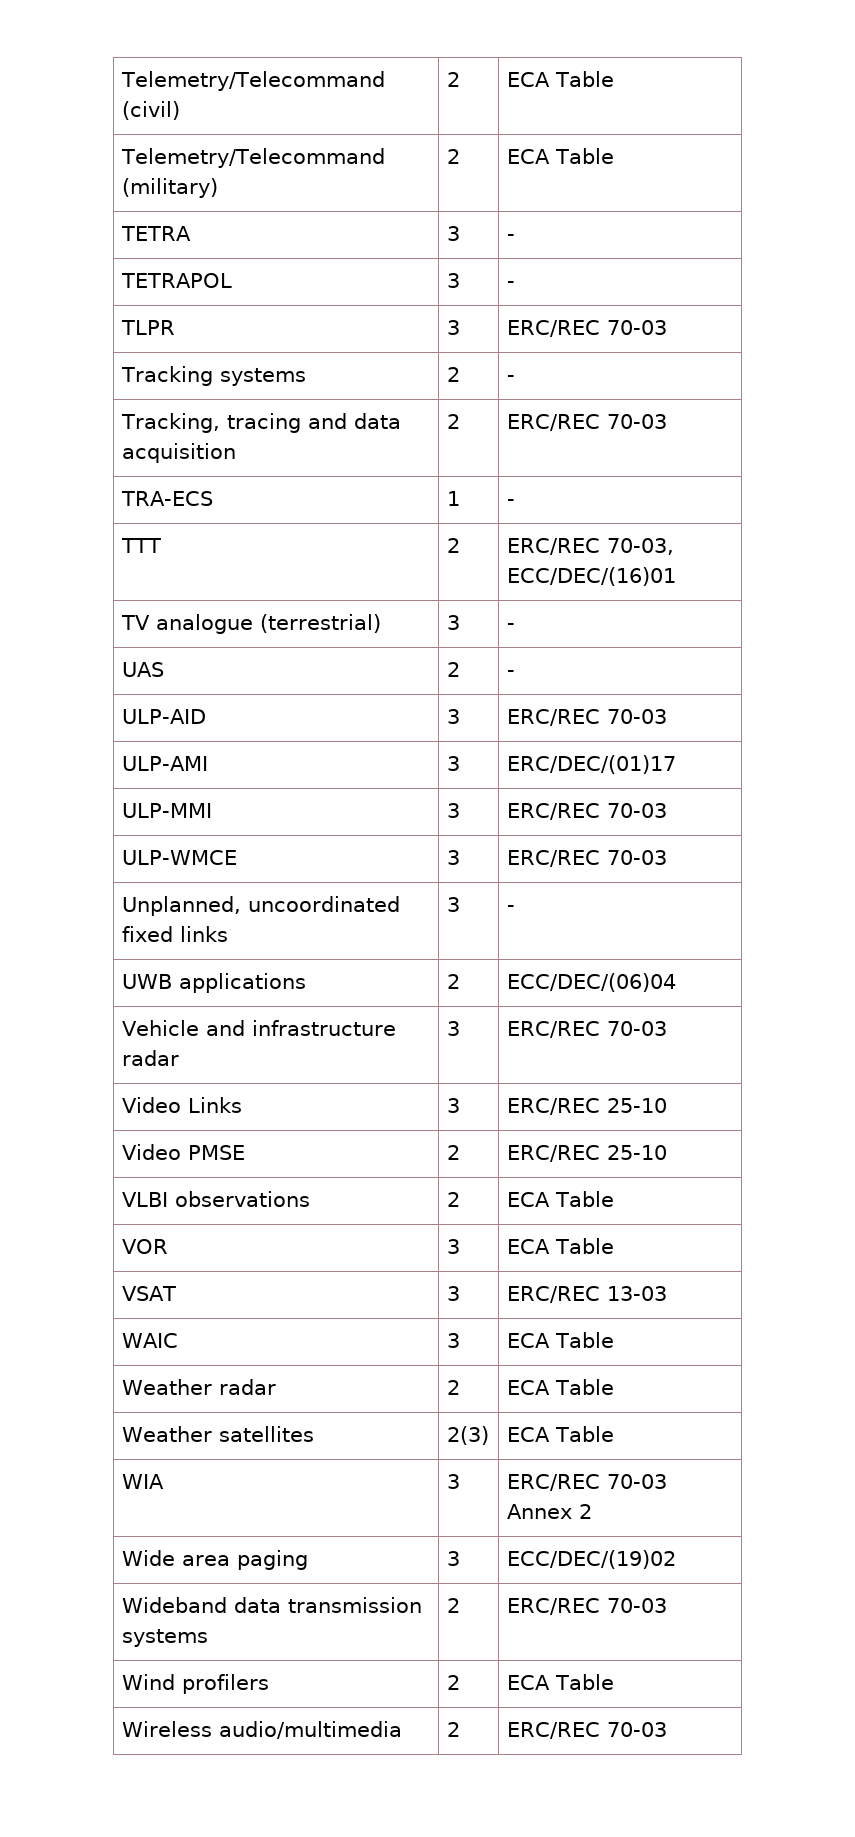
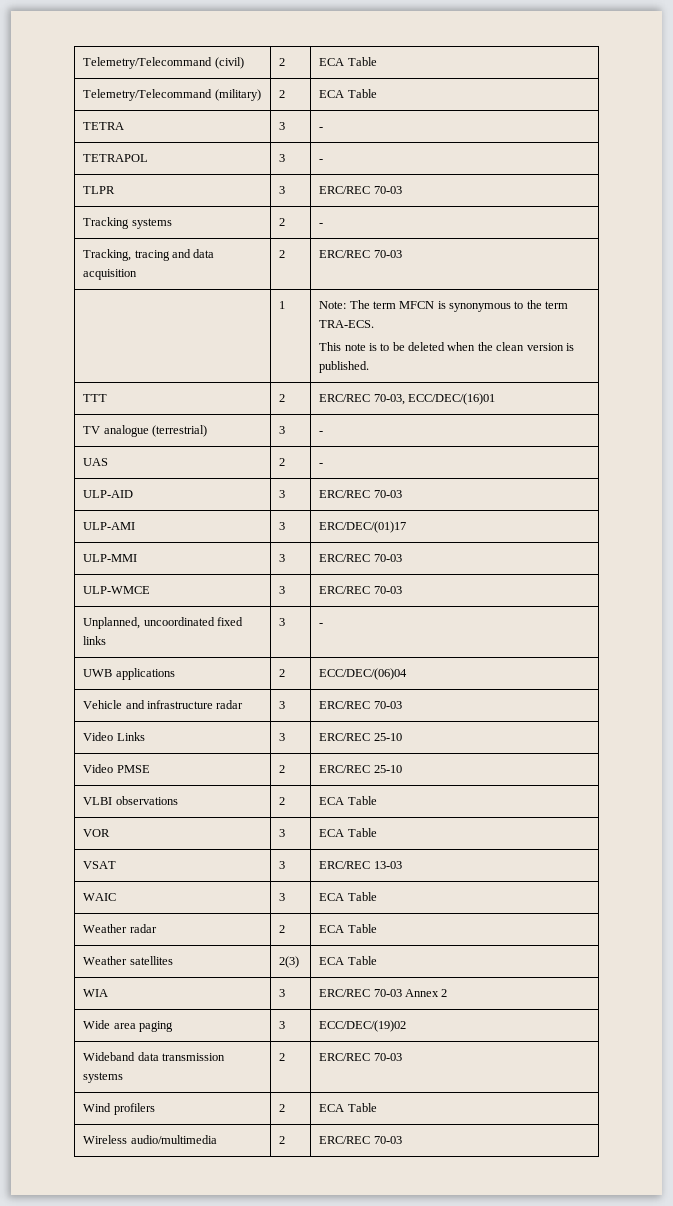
[120,491,213,506] [446,491,460,506] [506,499,515,506] TRA-ECS | 1 | - -> [279,301,286,309] [319,300,569,312] [319,320,375,328] [319,342,574,351] [319,361,370,373] | 1 | Note: The term MFCN is synonymous to the term TRA-ECS. // This note is to be deleted when the clean version is published.

